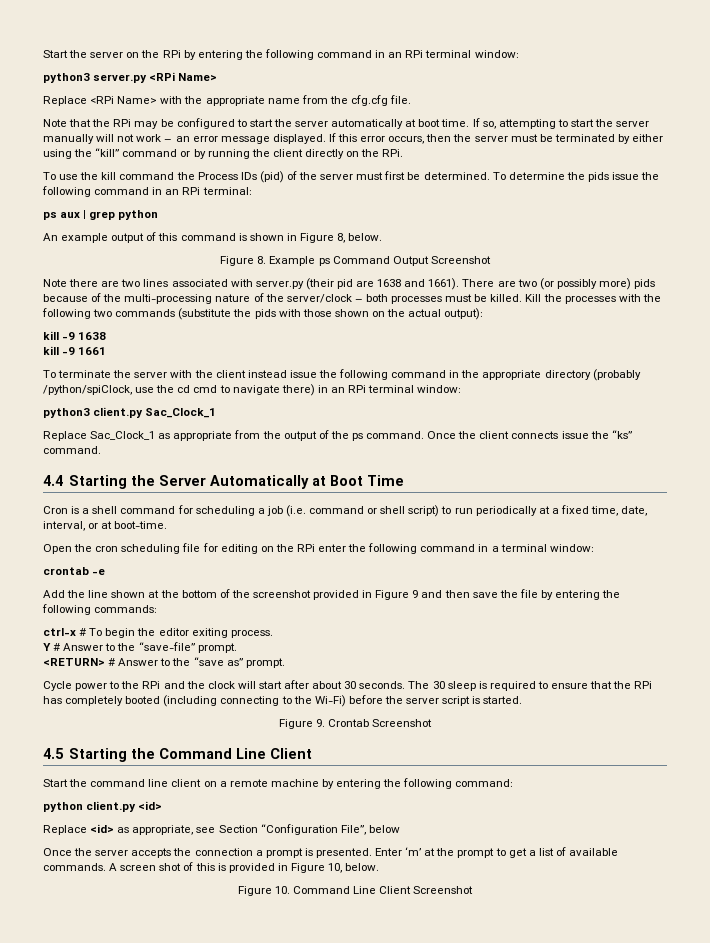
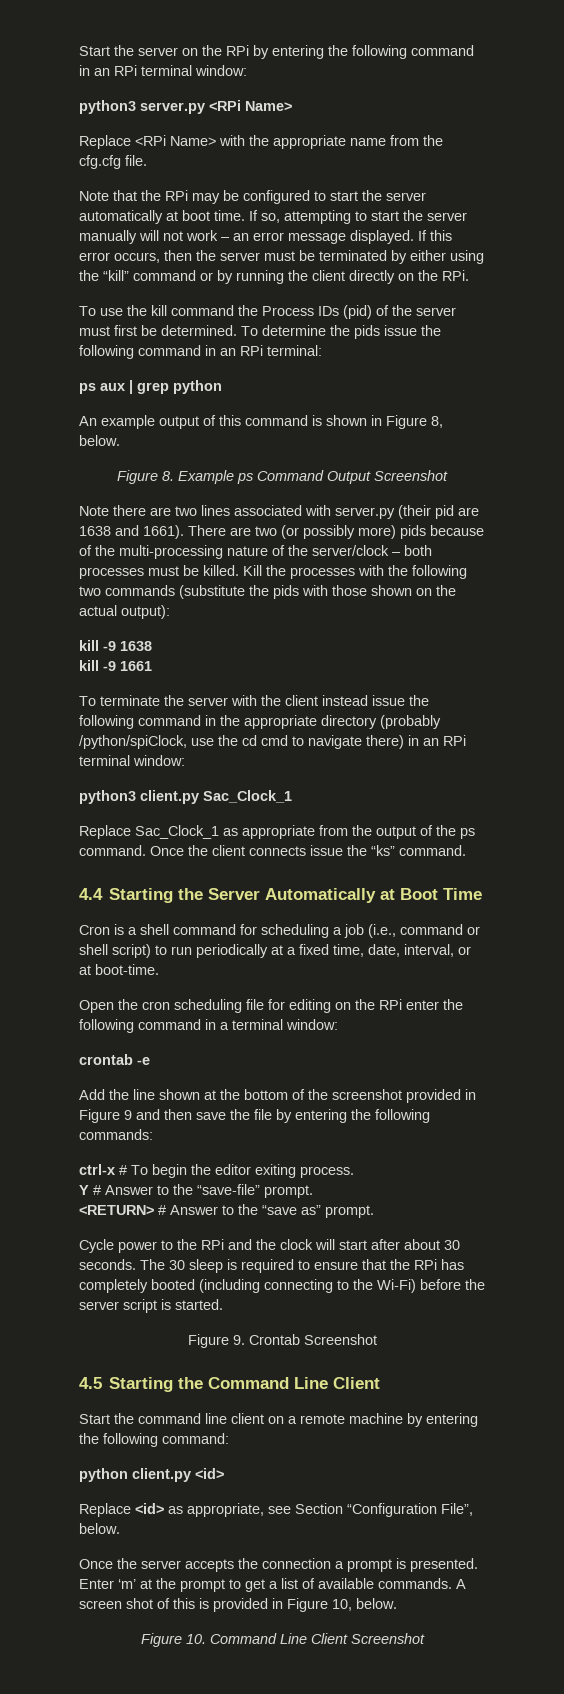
[285,505,306,517] (i.e. -> [368,924,396,938] (i.e.,
[368,825,400,833] below -> [79,1523,120,1534] below.

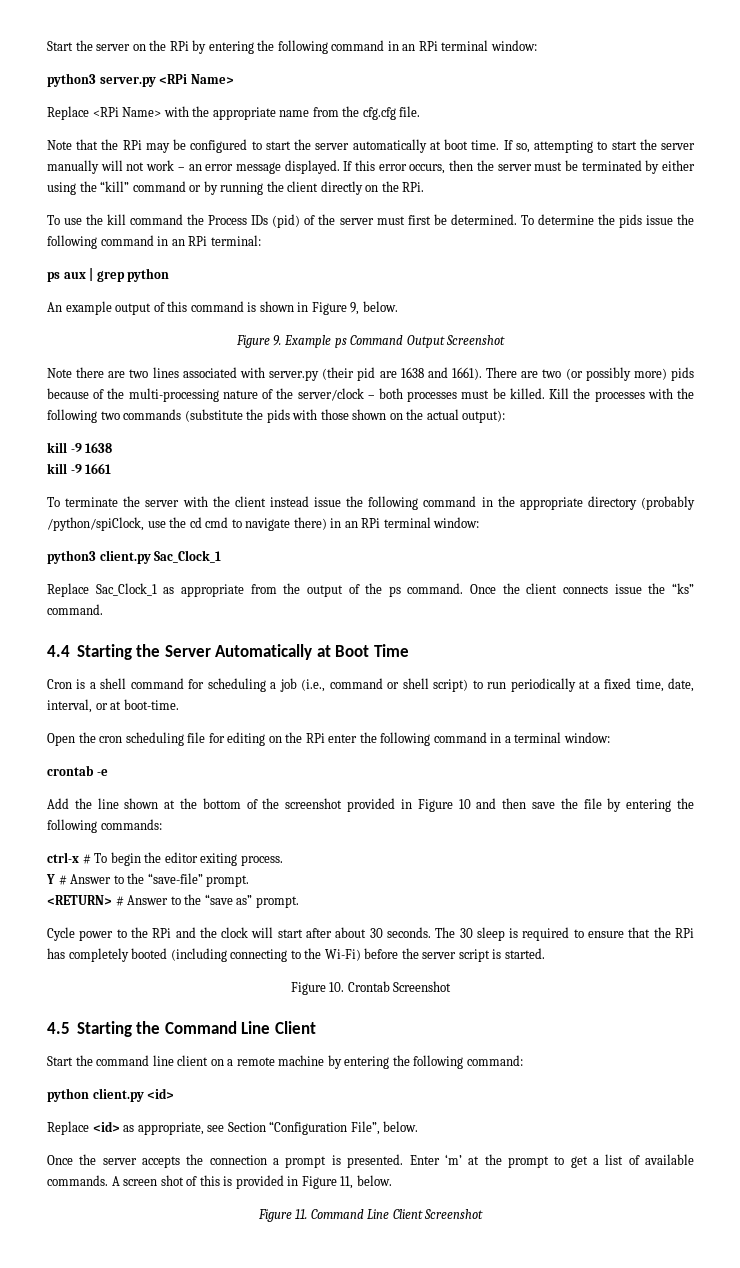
[431,416,443,428] [79,435,120,446] [117,470,174,484] 8, below. // Figure 8. -> [350,301,398,315] [235,335,282,348] 9, below. // Figure 9.
[124,1110,132,1120] 9 -> [458,799,471,809] 10
[232,1335,245,1345] 9. -> [329,982,345,992] 10.
[332,1598,397,1611] [140,1633,206,1647] 10, below. // Figure 10. -> [340,1175,392,1189] [257,1209,308,1222] 11, below. // Figure 11.

